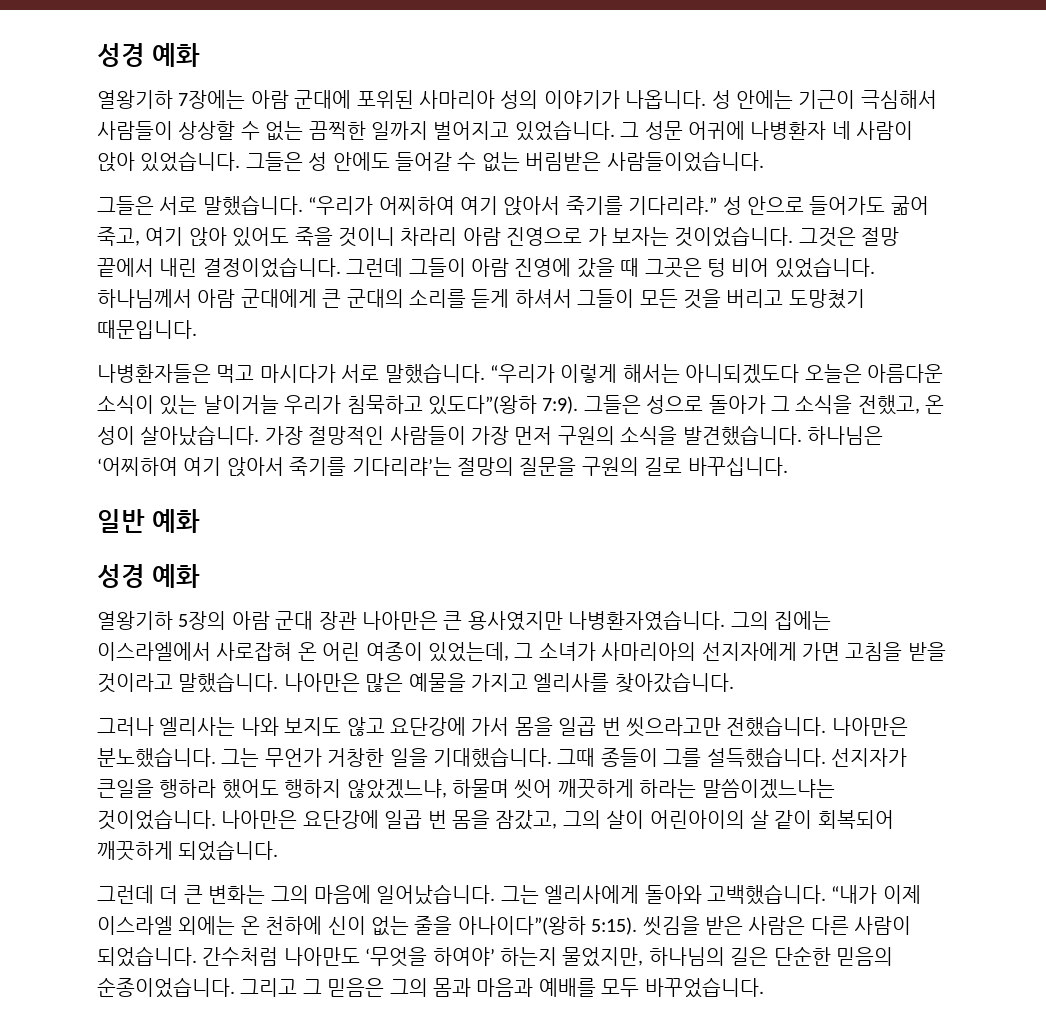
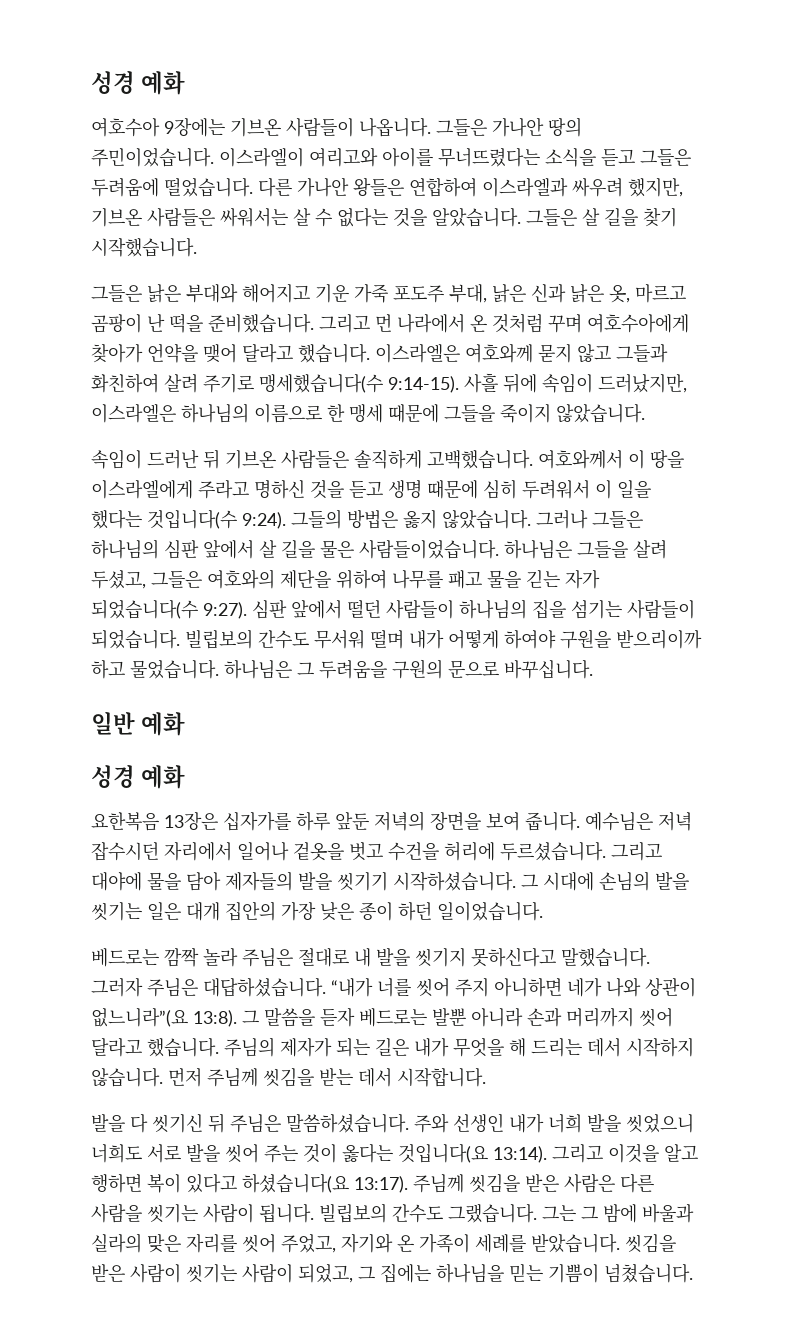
[97,43,200,67] [97,90,937,109] [97,120,914,141] [97,151,764,172] [97,195,929,216] [97,226,900,247] [97,257,875,278] [97,289,865,309] [97,320,197,339] [97,363,943,384] [97,395,945,415] [97,425,883,446] [97,457,683,477] 성경 예화 // 열왕기하 7장에는 아람 군대에 포위된 사마리아 성의 이야기가 나옵니다. 성 안에는 기근이 극심해서 사람들이 상상할 수 없는 끔찍한 일까지 벌어지고 있었습니다. 그 성문 어귀에 나병환자 네 사람이 앉아 있었습니다. 그들은 성 안에도 들어갈 수 없는 버림받은 사람들이었습니다. // 그들은 서로 말했습니다. “우리가 어찌하여 여기 앉아서 죽기를 기다리랴.” 성 안으로 들어가도 굶어 죽고, 여기 앉아 있어도 죽을 것이니 차라리 아람 진영으로 가 보자는 것이었습니다. 그것은 절망 끝에서 내린 결정이었습니다. 그런데 그들이 아람 진영에 갔을 때 그곳은 텅 비어 있었습니다. 하나님께서 아람 군대에게 큰 군대의 소리를 듣게 하셔서 그들이 모든 것을 버리고 도망쳤기 때문입니다. // 나병환자들은 먹고 마시다가 서로 말했습니다. “우리가 이렇게 해서는 아니되겠도다 오늘은 아름다운 소식이 있는 날이거늘 우리가 침묵하고 있도다”(왕하 7:9). 그들은 성으로 돌아가 그 소식을 전했고, 온 성이 살아났습니다. 가장 절망적인 사람들이 가장 먼저 구원의 소식을 발견했습니다. 하나님은 ‘어찌하여 여기 앉아서 죽기를 기다리랴’는 절망의 질문을 구원의 길로 -> [91,71,186,95] [91,117,582,137] [91,147,691,167] [91,177,683,197] [91,207,677,227] [91,237,197,257] [91,283,686,303] [91,313,689,333] [91,343,668,363] [91,373,687,393] [91,403,645,423] [91,449,684,469] [91,479,651,499] [91,509,643,529] [91,539,667,559] [91,569,600,589] [91,599,695,619] [91,629,702,649] [91,659,499,679] 성경 예화 // 여호수아 9장에는 기브온 사람들이 나옵니다. 그들은 가나안 땅의 주민이었습니다. 이스라엘이 여리고와 아이를 무너뜨렸다는 소식을 듣고 그들은 두려움에 떨었습니다. 다른 가나안 왕들은 연합하여 이스라엘과 싸우려 했지만, 기브온 사람들은 싸워서는 살 수 없다는 것을 알았습니다. 그들은 살 길을 찾기 시작했습니다. // 그들은 낡은 부대와 해어지고 기운 가죽 포도주 부대, 낡은 신과 낡은 옷, 마르고 곰팡이 난 떡을 준비했습니다. 그리고 먼 나라에서 온 것처럼 꾸며 여호수아에게 찾아가 언약을 맺어 달라고 했습니다. 이스라엘은 여호와께 묻지 않고 그들과 화친하여 살려 주기로 맹세했습니다(수 9:14-15). 사흘 뒤에 속임이 드러났지만, 이스라엘은 하나님의 이름으로 한 맹세 때문에 그들을 죽이지 않았습니다. // 속임이 드러난 뒤 기브온 사람들은 솔직하게 고백했습니다. 여호와께서 이 땅을 이스라엘에게 주라고 명하신 것을 듣고 생명 때문에 심히 두려워서 이 일을 했다는 것입니다(수 9:24). 그들의 방법은 옳지 않았습니다. 그러나 그들은 하나님의 심판 앞에서 살 길을 물은 사람들이었습니다. 하나님은 그들을 살려 두셨고, 그들은 여호와의 제단을 위하여 나무를 패고 물을 긷는 자가 되었습니다(수 9:27). 심판 앞에서 떨던 사람들이 하나님의 집을 섬기는 사람들이 되었습니다. 빌립보의 간수도 무서워 떨며 내가 어떻게 하여야 구원을 받으리이까 하고 물었습니다. 하나님은 그 두려움을 구원의 문으로
[97,610,831,631] [97,642,946,662] [97,672,734,693] [97,716,908,737] [97,747,907,768] [97,779,835,799] [97,809,894,830] [97,840,279,861] [97,884,921,905] [97,916,912,936] [97,946,893,967] [97,977,764,998] 열왕기하 5장의 아람 군대 장관 나아만은 큰 용사였지만 나병환자였습니다. 그의 집에는 이스라엘에서 사로잡혀 온 어린 여종이 있었는데, 그 소녀가 사마리아의 선지자에게 가면 고침을 받을 것이라고 말했습니다. 나아만은 많은 예물을 가지고 엘리사를 찾아갔습니다. // 그러나 엘리사는 나와 보지도 않고 요단강에 가서 몸을 일곱 번 씻으라고만 전했습니다. 나아만은 분노했습니다. 그는 무언가 거창한 일을 기대했습니다. 그때 종들이 그를 설득했습니다. 선지자가 큰일을 행하라 했어도 행하지 않았겠느냐, 하물며 씻어 깨끗하게 하라는 말씀이겠느냐는 것이었습니다. 나아만은 요단강에 일곱 번 몸을 잠갔고, 그의 살이 어린아이의 살 같이 회복되어 깨끗하게 되었습니다. // 그런데 더 큰 변화는 그의 마음에 일어났습니다. 그는 엘리사에게 돌아와 고백했습니다. “내가 이제 이스라엘 외에는 온 천하에 신이 없는 줄을 아나이다”(왕하 5:15). 씻김을 받은 사람은 다른 사람이 되었습니다. 간수처럼 나아만도 ‘무엇을 하여야’ 하는지 물었지만, 하나님의 길은 단순한 믿음의 순종이었습니다. 그리고 그 믿음은 그의 몸과 마음과 예배를 모두 바꾸었습니다. -> [91,811,692,831] [91,841,662,861] [91,871,689,891] [91,901,543,921] [91,947,650,967] [91,977,696,997] [91,1007,673,1027] [91,1037,694,1057] [91,1067,486,1087] [91,1113,694,1133] [91,1143,698,1163] [91,1173,654,1193] [91,1203,694,1223] [91,1233,676,1253] [91,1263,693,1283] 요한복음 13장은 십자가를 하루 앞둔 저녁의 장면을 보여 줍니다. 예수님은 저녁 잡수시던 자리에서 일어나 겉옷을 벗고 수건을 허리에 두르셨습니다. 그리고 대야에 물을 담아 제자들의 발을 씻기기 시작하셨습니다. 그 시대에 손님의 발을 씻기는 일은 대개 집안의 가장 낮은 종이 하던 일이었습니다. // 베드로는 깜짝 놀라 주님은 절대로 내 발을 씻기지 못하신다고 말했습니다. 그러자 주님은 대답하셨습니다. “내가 너를 씻어 주지 아니하면 네가 나와 상관이 없느니라”(요 13:8). 그 말씀을 듣자 베드로는 발뿐 아니라 손과 머리까지 씻어 달라고 했습니다. 주님의 제자가 되는 길은 내가 무엇을 해 드리는 데서 시작하지 않습니다. 먼저 주님께 씻김을 받는 데서 시작합니다. // 발을 다 씻기신 뒤 주님은 말씀하셨습니다. 주와 선생인 내가 너희 발을 씻었으니 너희도 서로 발을 씻어 주는 것이 옳다는 것입니다(요 13:14). 그리고 이것을 알고 행하면 복이 있다고 하셨습니다(요 13:17). 주님께 씻김을 받은 사람은 다른 사람을 씻기는 사람이 됩니다. 빌립보의 간수도 그랬습니다. 그는 그 밤에 바울과 실라의 맞은 자리를 씻어 주었고, 자기와 온 가족이 세례를 받았습니다. 씻김을 받은 사람이 씻기는 사람이 되었고, 그 집에는 하나님을 믿는 기쁨이 넘쳤습니다.

